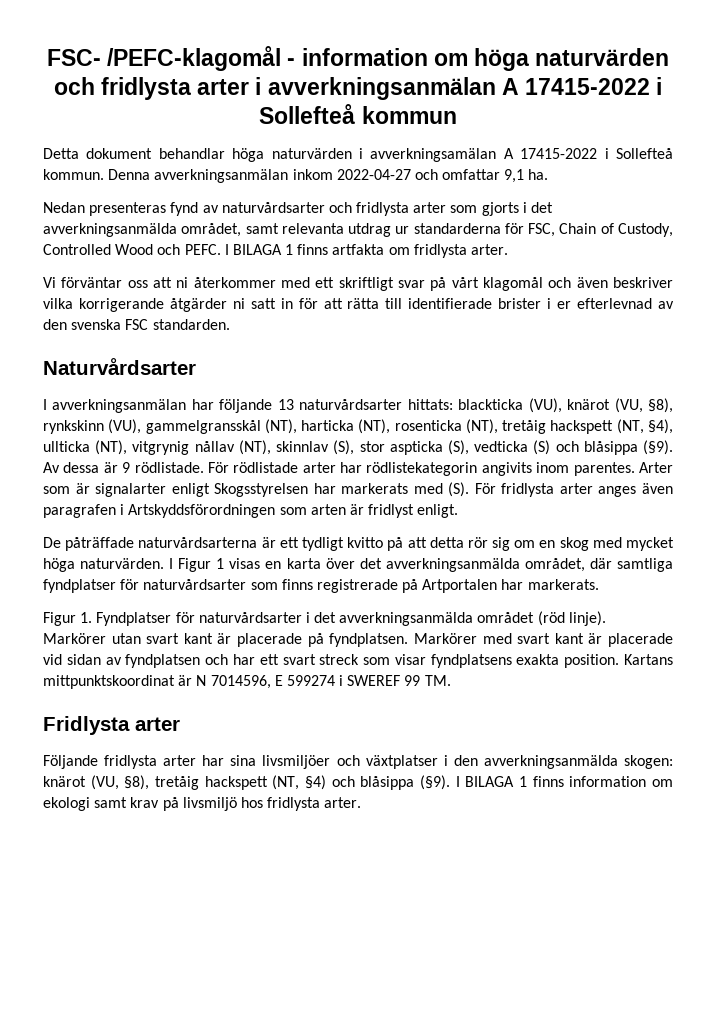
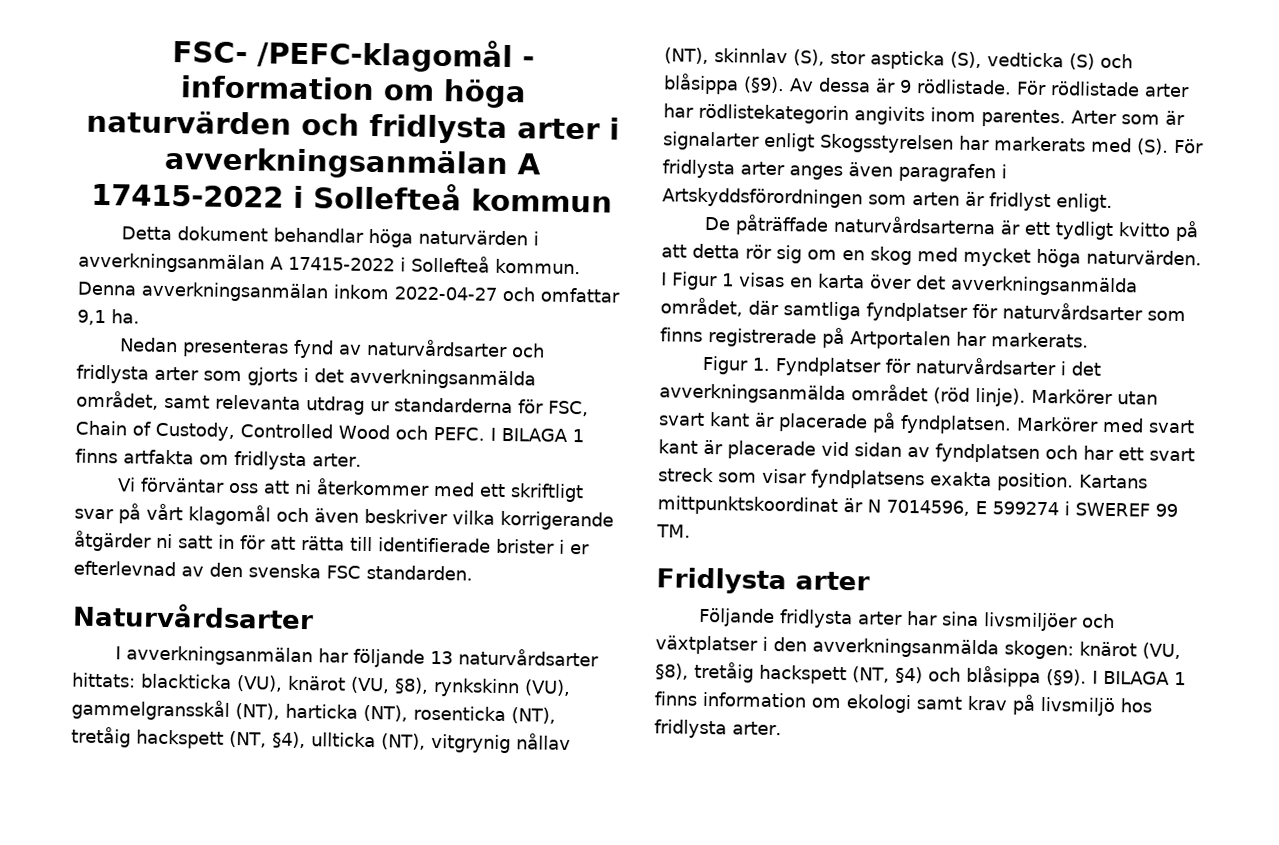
[370,148,497,162] avverkningsamälan -> [78,252,265,274] avverkningsanmälan

